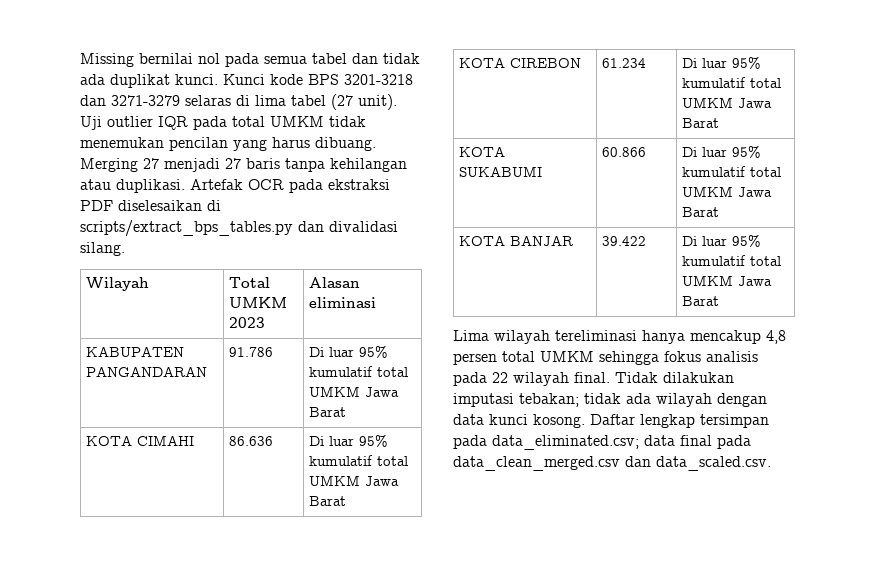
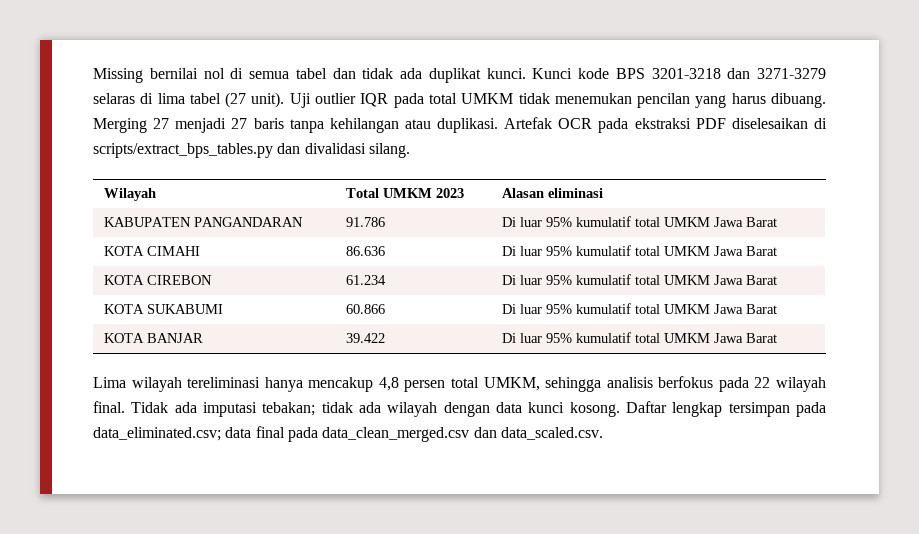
[225,53,259,67] pada -> [230,68,244,79] di
[540,351,758,365] UMKM sehingga fokus analisis -> [483,376,714,392] UMKM, sehingga analisis berfokus
[663,372,734,383] dilakukan -> [174,402,197,413] ada

